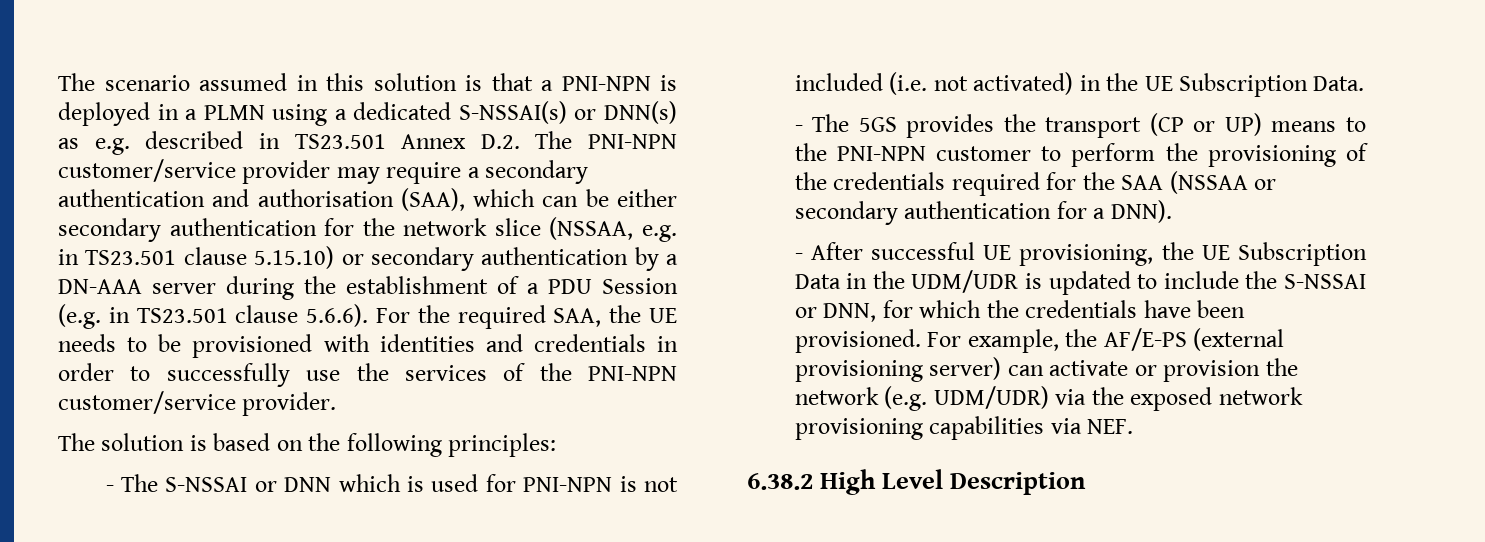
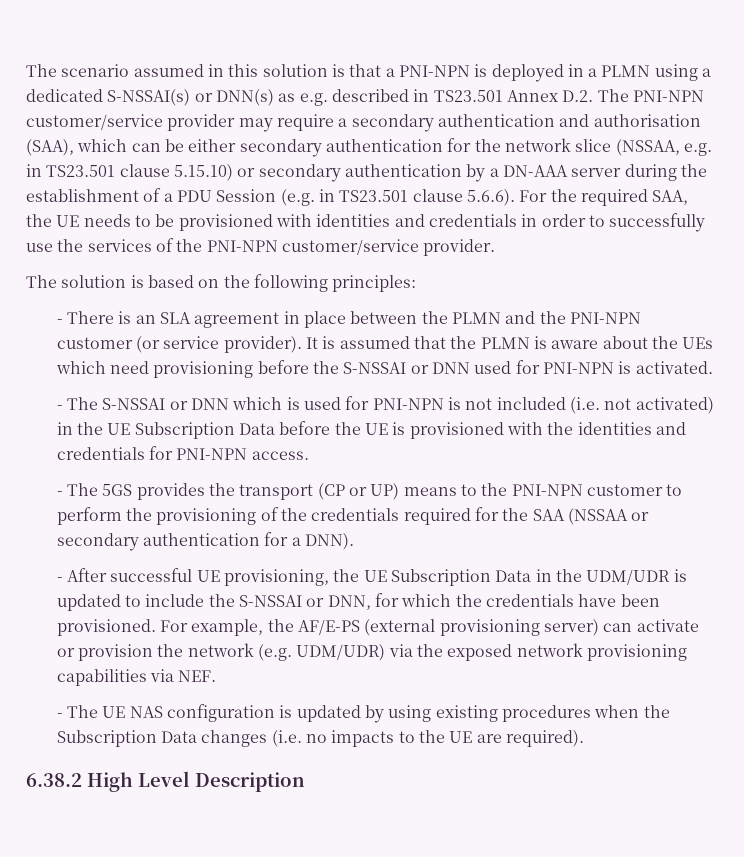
(557, 445) none -> [56,311,641,328] [56,336,714,353] [55,360,713,378] // - There is an SLA agreement in place between the PLMN and the PNI-NPN customer (or service provider). It is assumed that the PLMN is aware about the UEs which need provisioning before the S-NSSAI or DNN used for PNI-NPN is activated.
[1313,76,1365,91] Data. -> [239,421,686,439] [56,446,309,460] Data before the UE is provisioned with the identities and credentials for PNI-NPN access.
(1134, 426) none -> [56,704,670,723] [56,730,585,747] // - The UE NAS configuration is updated by using existing procedures when the Subscription Data changes (i.e. no impacts to the UE are required).

